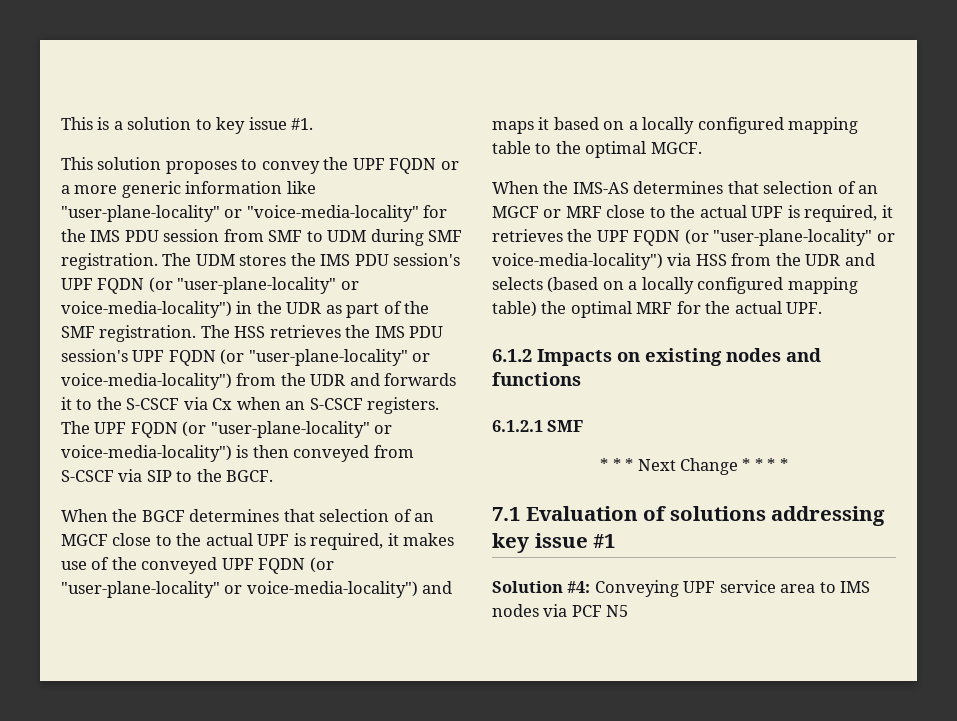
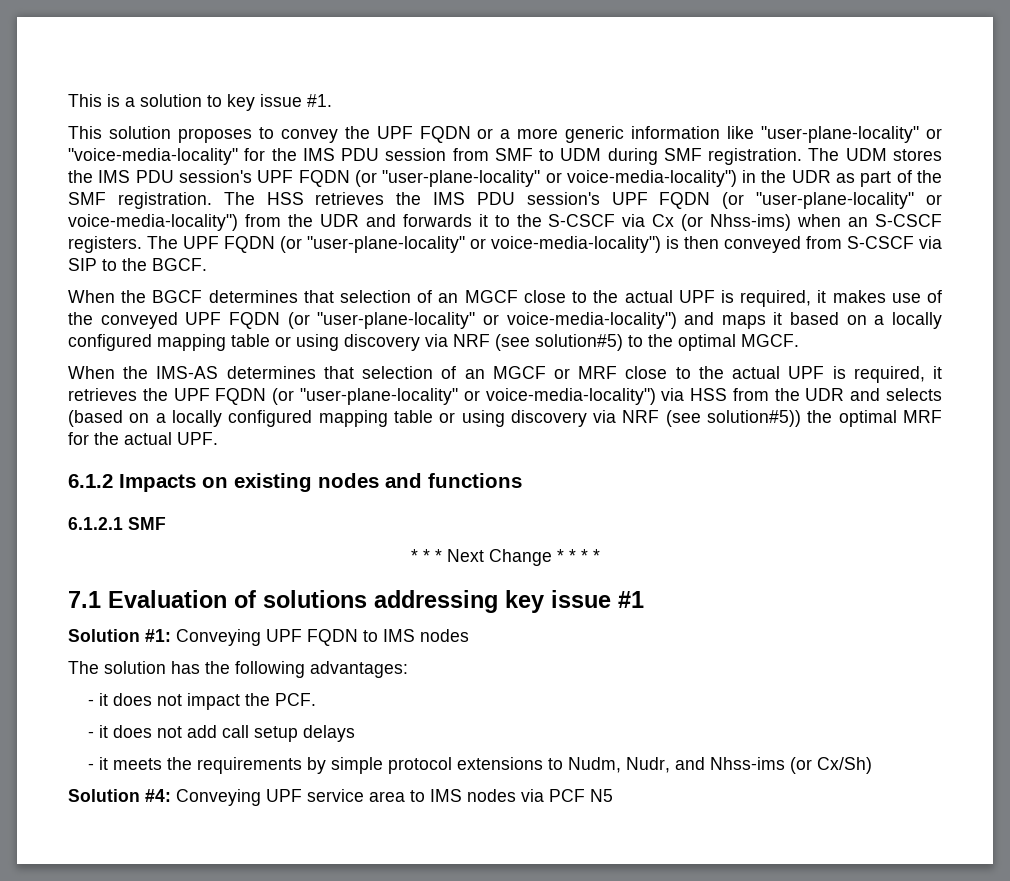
(233, 404) none -> [681,214,792,231] (or Nhss-ims)
(531, 147) none -> [275,334,623,351] or using discovery via NRF (see solution#5)
[492,301,537,317] table) -> [393,410,802,427] table or using discovery via NRF (see solution#5))
(616, 541) none -> [68,629,469,646] [68,661,408,678] [87,693,316,710] [87,725,355,742] [87,757,872,774] // Solution #1: Conveying UPF FQDN to IMS nodes // The solution has the following advantages: // - it does not impact the PCF. // - it does not add call setup delays // - it meets the requirements by simple protocol extensions to Nudm, Nudr, and Nhss-ims (or Cx/Sh)

